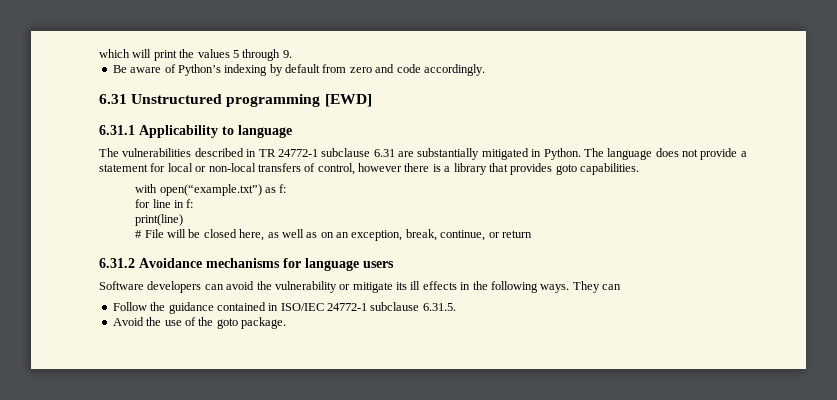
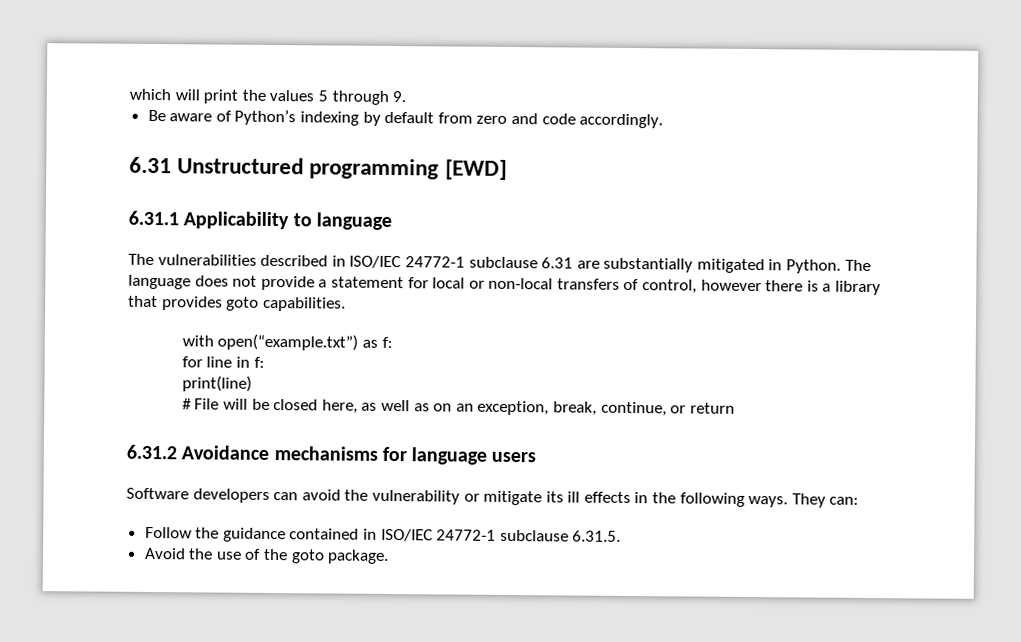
[258,149,276,157] TR -> [349,255,402,269] ISO/IEC
[602,284,621,290] can -> [829,496,860,505] can:

